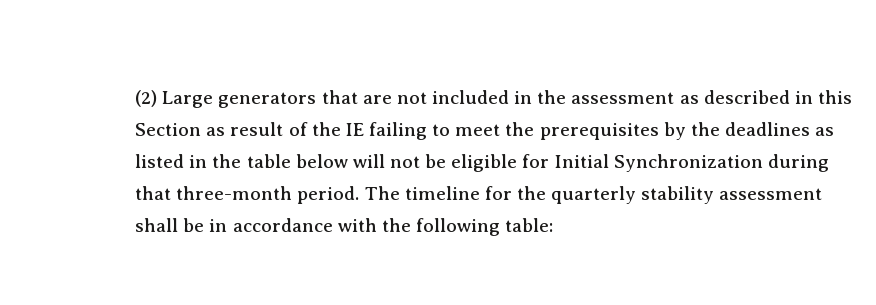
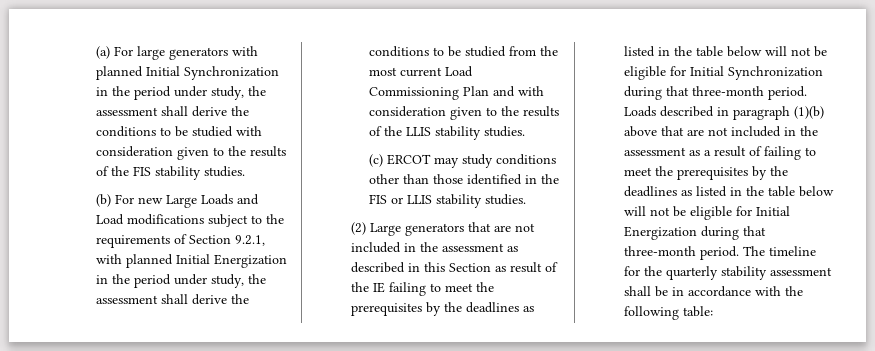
(135, 98) none -> [96,46,259,60] [96,66,280,80] [96,86,267,100] [96,106,250,117] [96,126,263,137] [96,146,287,160] [96,166,246,180] [96,194,260,208] [96,214,285,227] [96,234,266,248] [96,254,288,268] [96,274,267,288] [96,294,250,305] [369,46,559,57] [369,66,474,77] [369,86,545,100] [369,106,560,120] [369,126,526,140] [369,154,557,168] [369,174,560,185] [369,194,527,208] (a) For large generators with planned Initial Synchronization in the period under study, the assessment shall derive the conditions to be studied with consideration given to the results of the FIS stability studies. // (b) For new Large Loads and Load modifications subject to the requirements of Section 9.2.1, with planned Initial Energization in the period under study, the assessment shall derive the conditions to be studied from the most current Load Commissioning Plan and with consideration given to the results of the LLIS stability studies. // (c) ERCOT may study conditions other than those identified in the FIS or LLIS stability studies. //
(360, 195) none -> [623,106,824,120] [623,126,818,137] [623,146,816,160] [623,166,788,180] [623,186,834,197] [623,206,790,220] [623,226,766,240] [623,246,739,260] Loads described in paragraph (1)(b) above that are not included in the assessment as a result of failing to meet the prerequisites by the deadlines as listed in the table below will not be eligible for Initial Energization during that three-month period.

